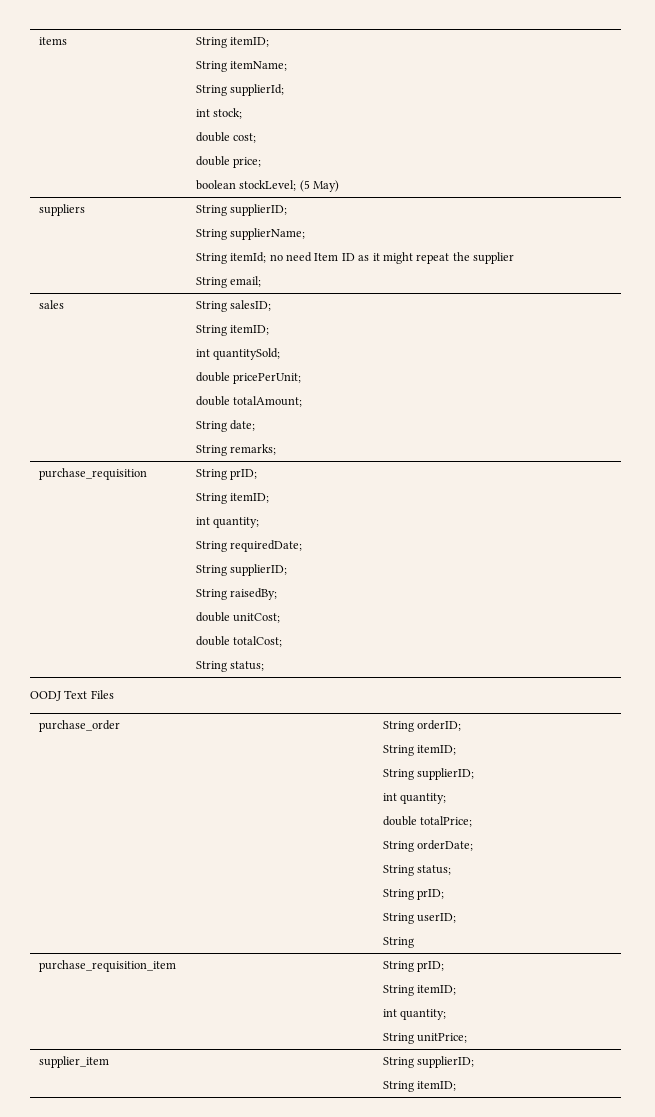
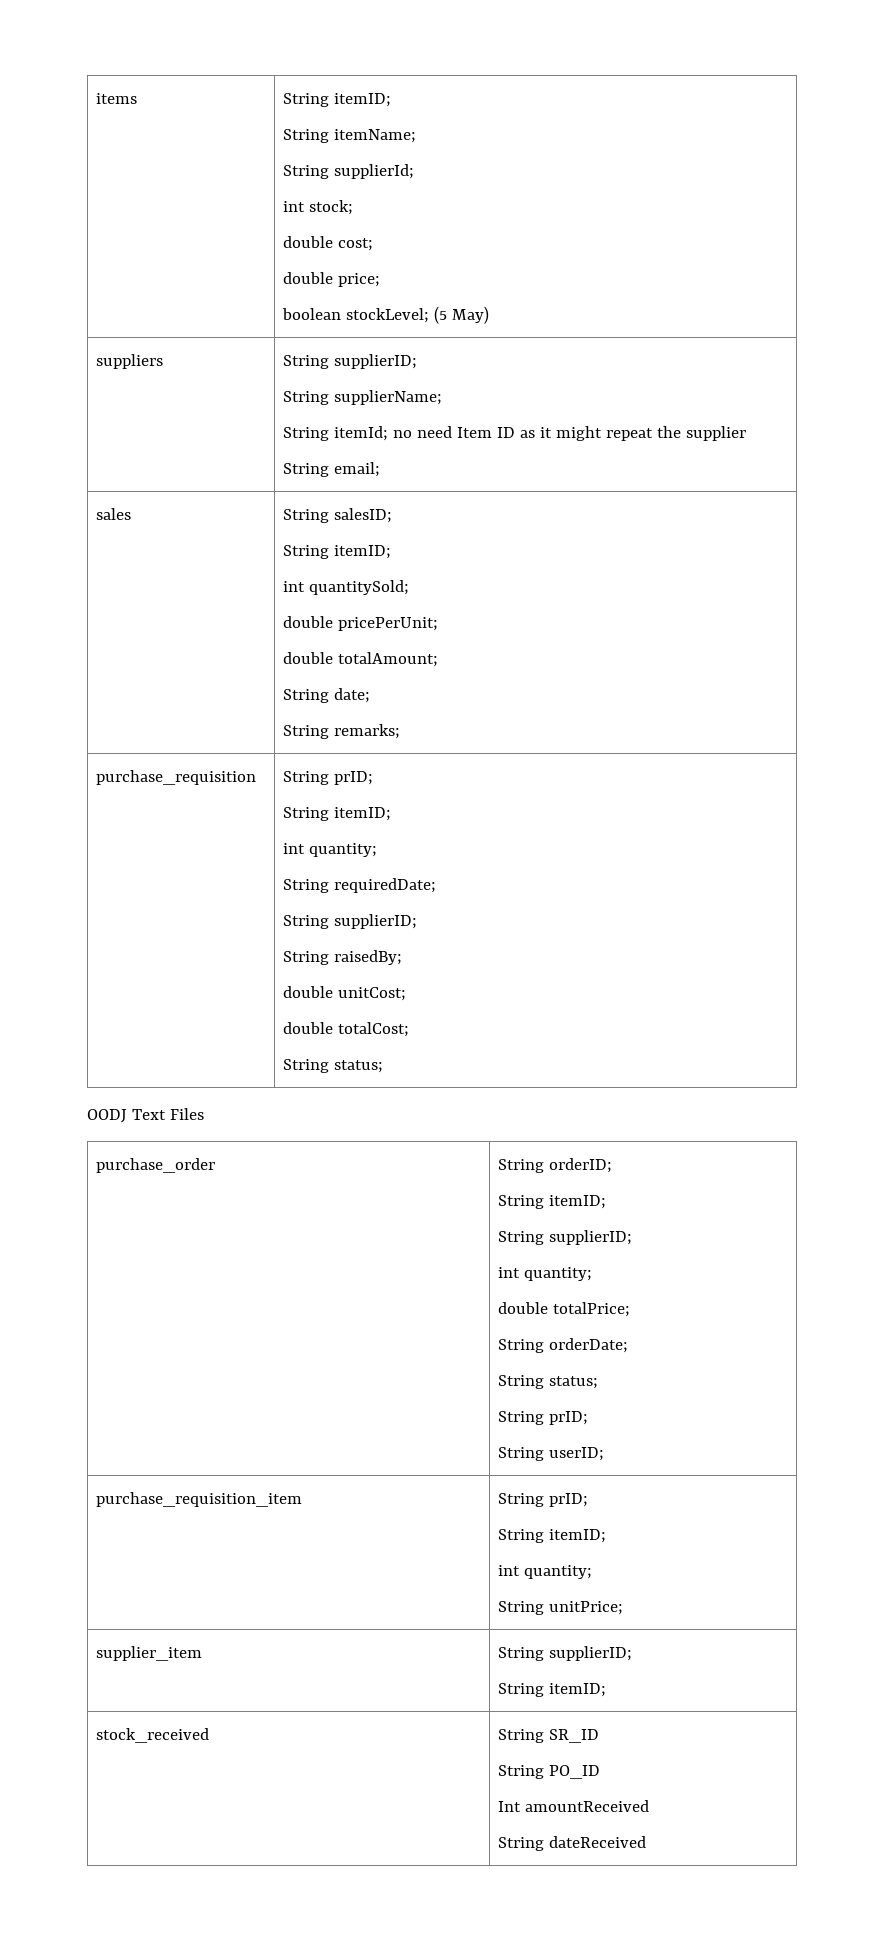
[382,937,414,948] // String -> (604, 1454) none
(457, 1086) none -> [95,1728,209,1743] [497,1729,599,1743] [497,1765,600,1779] [497,1800,649,1812] [497,1836,646,1851] // stock_received | String SR_ID // String PO_ID // Int amountReceived // String dateReceived

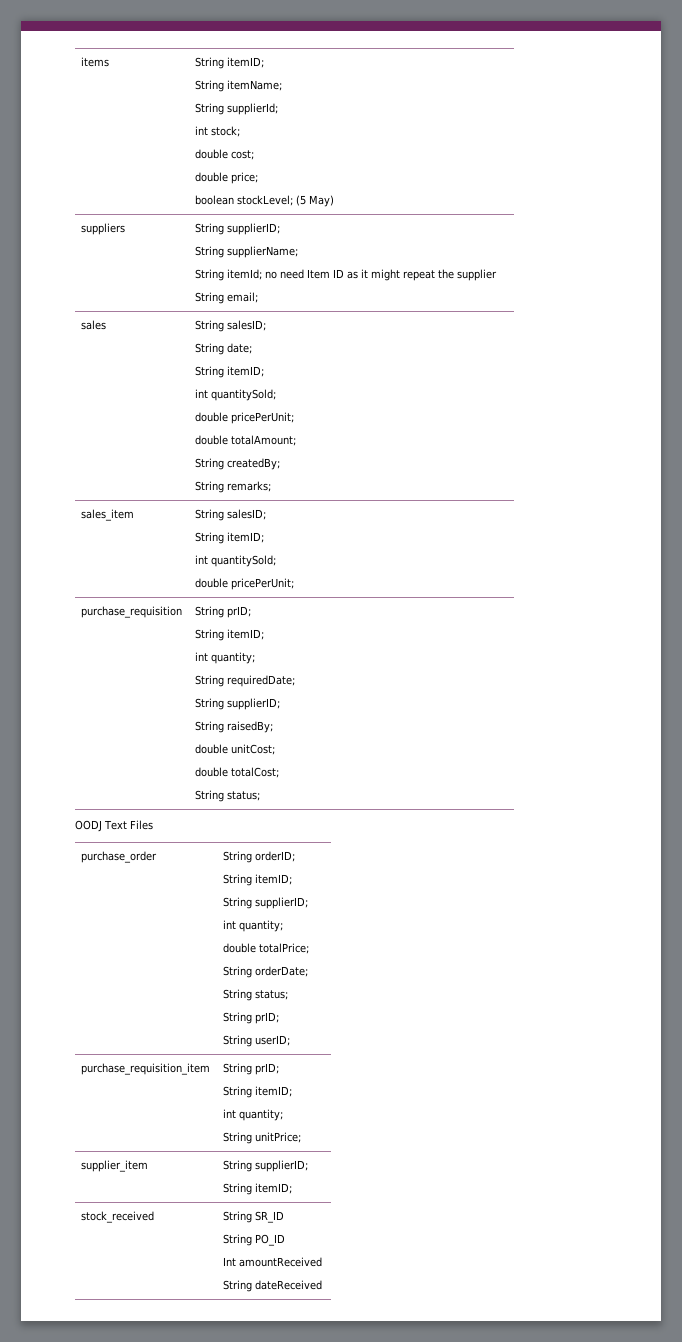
(392, 515) none -> [195,343,253,355] // String date;
[333,688,370,703] date; -> [227,458,281,470] createdBy;
(400, 731) none -> [81,509,135,521] [195,509,267,521] [195,532,265,544] [195,555,277,567] [195,578,295,590] // sales_item | String salesID; // String itemID; // int quantitySold; // double pricePerUnit;

